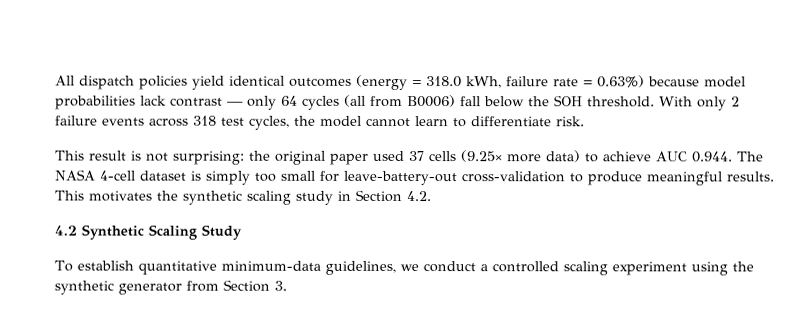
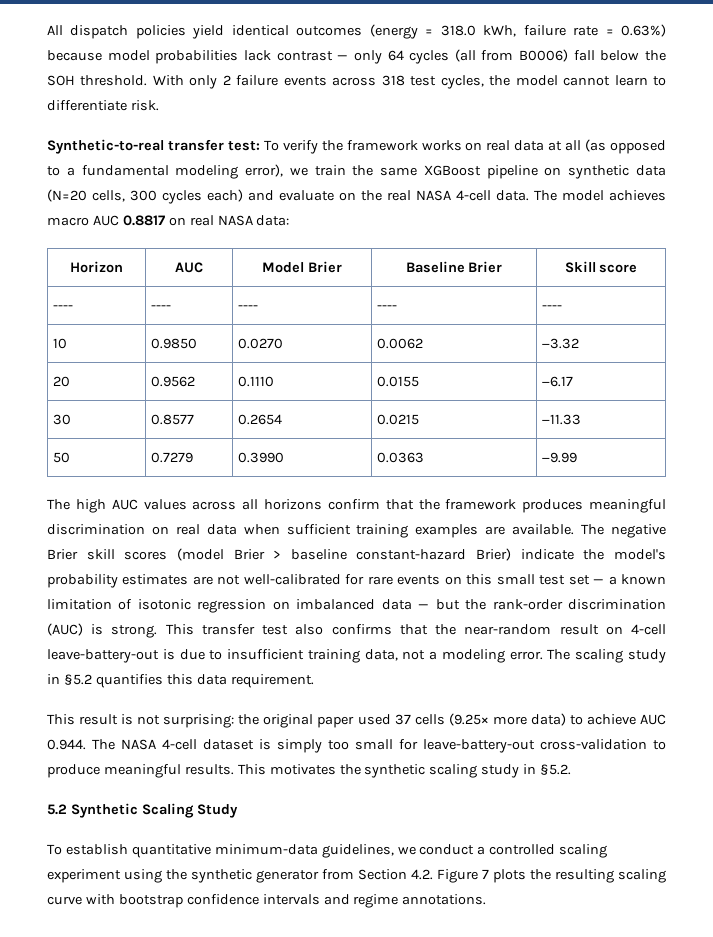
(585, 121) none -> [47,139,667,154] [47,164,666,179] [47,189,666,204] [47,215,290,226] [70,261,123,273] [175,262,203,273] [262,261,342,273] [405,261,503,273] [564,261,638,273] [53,305,74,310] [151,305,172,310] [238,305,259,310] [377,305,398,310] [542,305,563,310] [53,338,68,349] [151,338,198,349] [238,338,284,349] [377,338,424,349] [542,338,580,349] [53,376,71,387] [151,376,196,387] [238,376,275,387] [377,376,420,387] [542,376,574,387] [53,414,72,425] [151,414,195,425] [238,414,283,425] [377,414,420,425] [542,414,582,425] [53,452,71,463] [151,452,194,463] [238,452,285,463] [377,452,425,463] [542,452,578,463] [47,499,666,513] [47,524,666,538] [47,548,666,561] [47,574,666,588] [47,599,666,613] [47,623,667,638] [47,649,666,663] [47,674,314,688] // Synthetic-to-real transfer test: To verify the framework works on real data at all (as opposed to a fundamental modeling error), we train the same XGBoost pipeline on synthetic data (N=20 cells, 300 cycles each) and evaluate on the real NASA 4-cell data. The model achieves macro AUC 0.8817 on real NASA data: // Horizon | AUC | Model Brier | Baseline Brier | Skill score // ---- | ---- | ---- | ---- | ---- // 10 | 0.9850 | 0.0270 | 0.0062 | −3.32 // 20 | 0.9562 | 0.1110 | 0.0155 | −6.17 // 30 | 0.8577 | 0.2654 | 0.0215 | −11.33 // 50 | 0.7279 | 0.3990 | 0.0363 | −9.99 // The high AUC values across all horizons confirm that the framework produces meaningful discrimination on real data when sufficient training examples are available. The negative Brier skill scores (model Brier > baseline constant-hazard Brier) indicate the model's probability estimates are not well-calibrated for rare events on this small test set — a known limitation of isotonic regression on imbalanced data — but the rank-order discrimination (AUC) is strong. This transfer test also confirms that the near-random result on 4-cell leave-battery-out is due to insufficient training data, not a modeling error. The scaling study in §5.2 quantifies this data requirement.
[355,189,431,202] [54,225,77,236] Section 4.2. // 4.2 -> [540,764,572,775] [47,804,67,815] §5.2. // 5.2
[274,280,287,291] 3. -> [411,869,666,883] [47,894,487,908] 4.2. Figure 7 plots the resulting scaling curve with bootstrap confidence intervals and regime annotations.

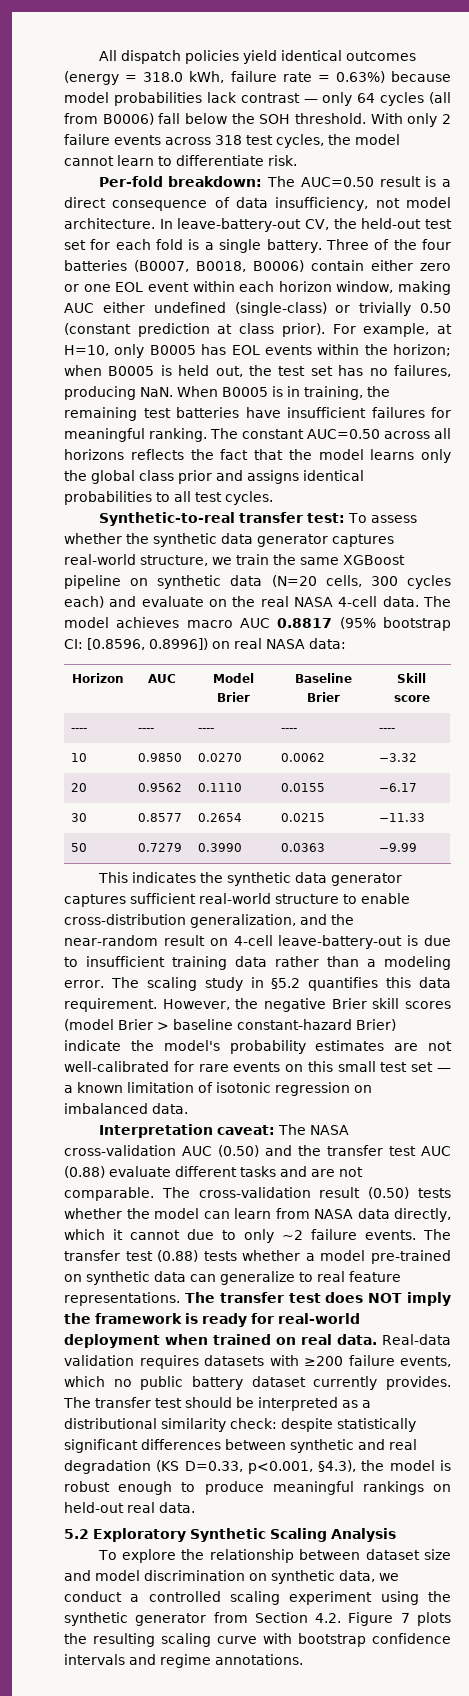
[47,139,667,154] [47,164,284,179] Synthetic-to-real transfer test: To verify the framework works on real data at all (as opposed to a fundamental modeling error), -> [98,176,451,187] [64,197,451,211] [64,218,453,232] [64,239,451,253] [64,260,451,272] [64,281,451,295] [64,302,451,316] [64,323,453,337] [64,344,451,358] [64,365,451,377] [64,386,390,400] [64,407,451,421] [64,428,451,442] [64,449,451,463] [64,470,364,484] [64,491,273,505] [98,512,417,526] [64,533,394,547] [64,554,208,566] Per-fold breakdown: The AUC=0.50 result is a direct consequence of data insufficiency, not model architecture. In leave-battery-out CV, the held-out test set for each fold is a single battery. Three of the four batteries (B0007, B0018, B0006) contain either zero or one EOL event within each horizon window, making AUC either undefined (single-class) or trivially 0.50 (constant prediction at class prior). For example, at H=10, only B0005 has EOL events within the horizon; when B0005 is held out, the test set has no failures, producing NaN. When B0005 is in training, the remaining test batteries have insufficient failures for meaningful ranking. The constant AUC=0.50 across all horizons reflects the fact that the model learns only the global class prior and assigns identical probabilities to all test cycles. // Synthetic-to-real transfer test: To assess whether the synthetic data generator captures real-world structure,
(165, 220) none -> [339,617,451,631] [64,638,208,650] (95% bootstrap CI: [0.8596, 0.8996])
[47,499,666,513] [47,524,605,538] The high AUC values across all horizons confirm that the framework produces meaningful discrimination on real data when sufficient training examples are available. The -> [97,872,402,886] [64,893,410,907] [64,914,354,928] [64,935,451,949] [64,956,451,970] [64,977,451,991] [64,998,259,1012] This indicates the synthetic data generator captures sufficient real-world structure to enable cross-distribution generalization, and the near-random result on 4-cell leave-battery-out is due to insufficient training data rather than a modeling error. The scaling study in §5.2 quantifies this data requirement. However, the
[381,599,666,610] [47,623,667,638] [47,649,666,663] [47,674,314,688] [47,713,666,728] [47,739,666,753] [47,764,572,778] data — but the rank-order discrimination (AUC) is strong. This transfer test also confirms that the near-random result on 4-cell leave-battery-out is due to insufficient training data, not a modeling error. The scaling study in §5.2 quantifies this data requirement. // This result is not surprising: the original paper used 37 cells (9.25× more data) to achieve AUC 0.944. The NASA 4-cell dataset is simply too small for leave-battery-out cross-validation to produce meaningful results. This motivates the synthetic scaling study in §5.2. -> [152,1103,188,1114] [98,1124,349,1138] [64,1145,451,1157] [64,1166,363,1178] [64,1187,451,1201] [64,1208,451,1222] [64,1229,451,1243] [64,1250,451,1264] [64,1271,401,1285] [64,1292,451,1306] [64,1313,360,1327] [64,1334,451,1348] [64,1355,451,1369] [64,1376,451,1390] [63,1397,371,1411] [64,1418,416,1432] [64,1439,417,1453] [64,1460,451,1474] [64,1481,451,1495] [64,1502,195,1513] data. // Interpretation caveat: The NASA cross-validation AUC (0.50) and the transfer test AUC (0.88) evaluate different tasks and are not comparable. The cross-validation result (0.50) tests whether the model can learn from NASA data directly, which it cannot due to only ~2 failure events. The transfer test (0.88) tests whether a model pre-trained on synthetic data can generalize to real feature representations. The transfer test does NOT imply the framework is ready for real-world deployment when trained on real data. Real-data validation requires datasets with ≥200 failure events, which no public battery dataset currently provides. The transfer test should be interpreted as a distributional similarity check: despite statistically significant differences between synthetic and real degradation (KS D=0.33, p<0.001, §4.3), the model is robust enough to produce meaningful rankings on held-out real data.
(67, 809) none -> [93,1528,186,1542] Exploratory
[196,804,238,818] [47,844,394,858] Study // To establish quantitative minimum-data guidelines, -> [331,1528,396,1542] [97,1549,451,1563] [64,1570,375,1584] Analysis // To explore the relationship between dataset size and model discrimination on synthetic data,

